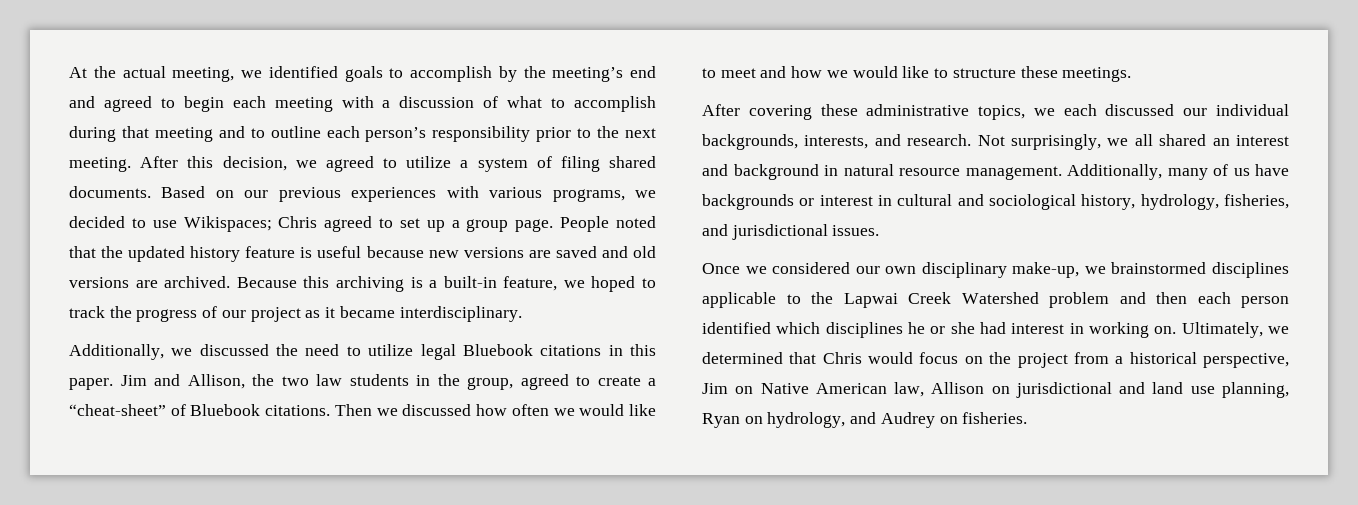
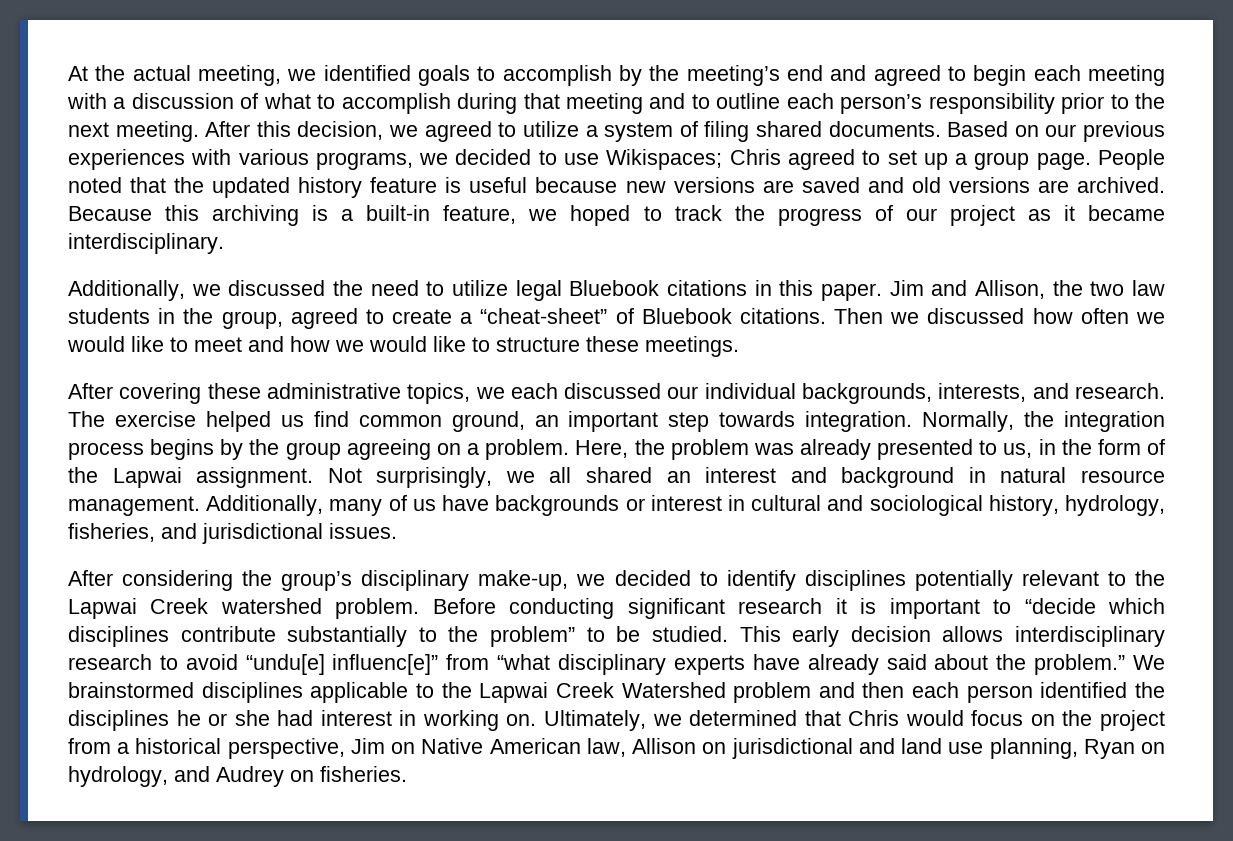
(972, 140) none -> [68,411,1165,432] [68,439,1165,460] [68,467,314,488] The exercise helped us find common ground, an important step towards integration. Normally, the integration process begins by the group agreeing on a problem. Here, the problem was already presented to us, in the form of the Lapwai assignment.
[702,262,1106,278] Once we considered our own disciplinary make-up, we -> [68,570,1165,591] [68,598,1165,619] [68,626,1166,647] [68,654,1165,675] After considering the group’s disciplinary make-up, we decided to identify disciplines potentially relevant to the Lapwai Creek watershed problem. Before conducting significant research it is important to “decide which disciplines contribute substantially to the problem” to be studied. This early decision allows interdisciplinary research to avoid “undu[e] influenc[e]” from “what disciplinary experts have already said about the problem.” We
[776,322,821,334] which -> [1134,682,1165,698] the

